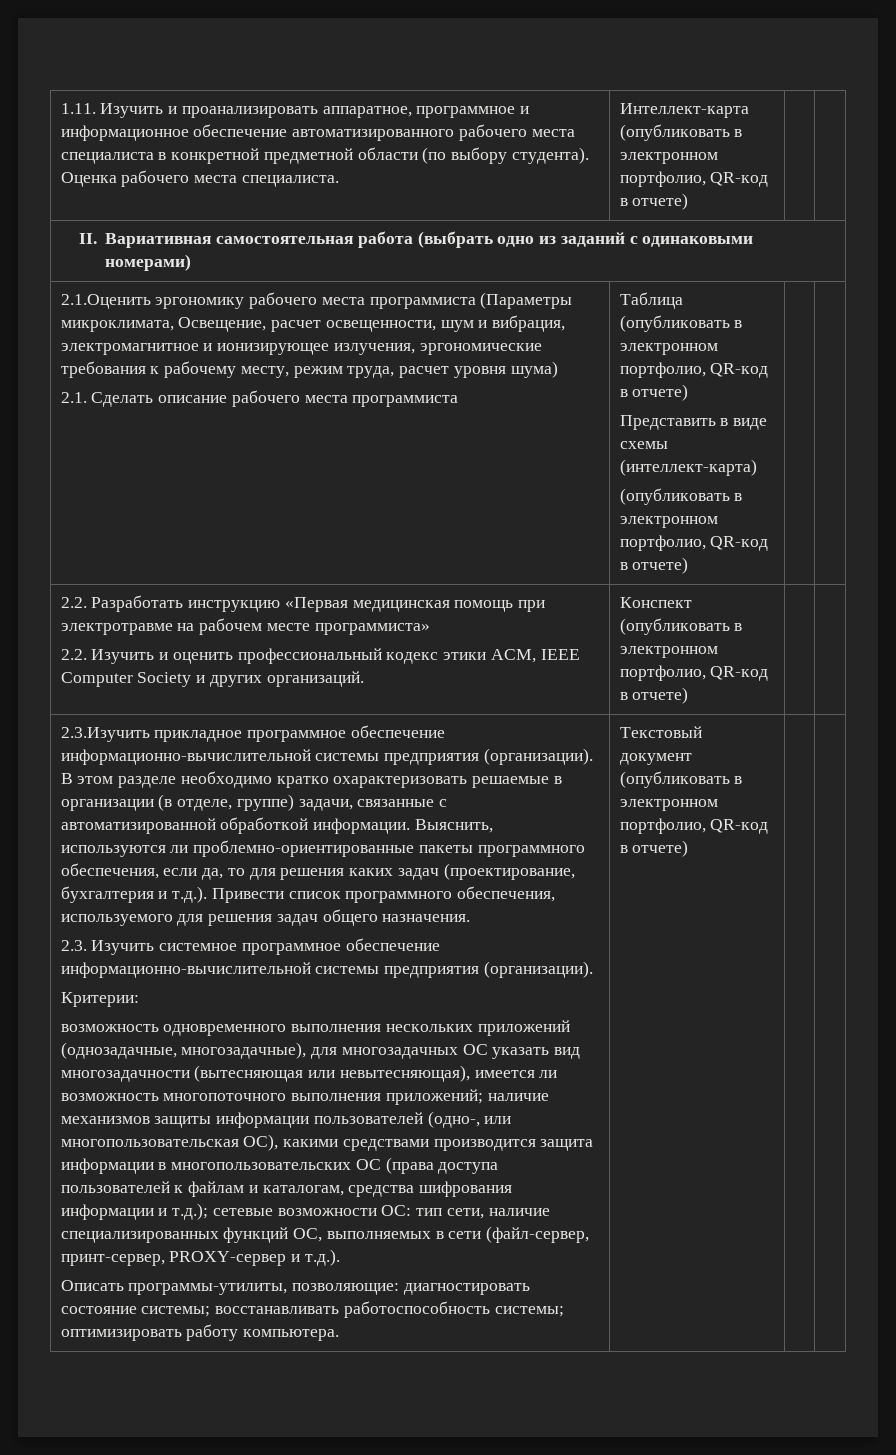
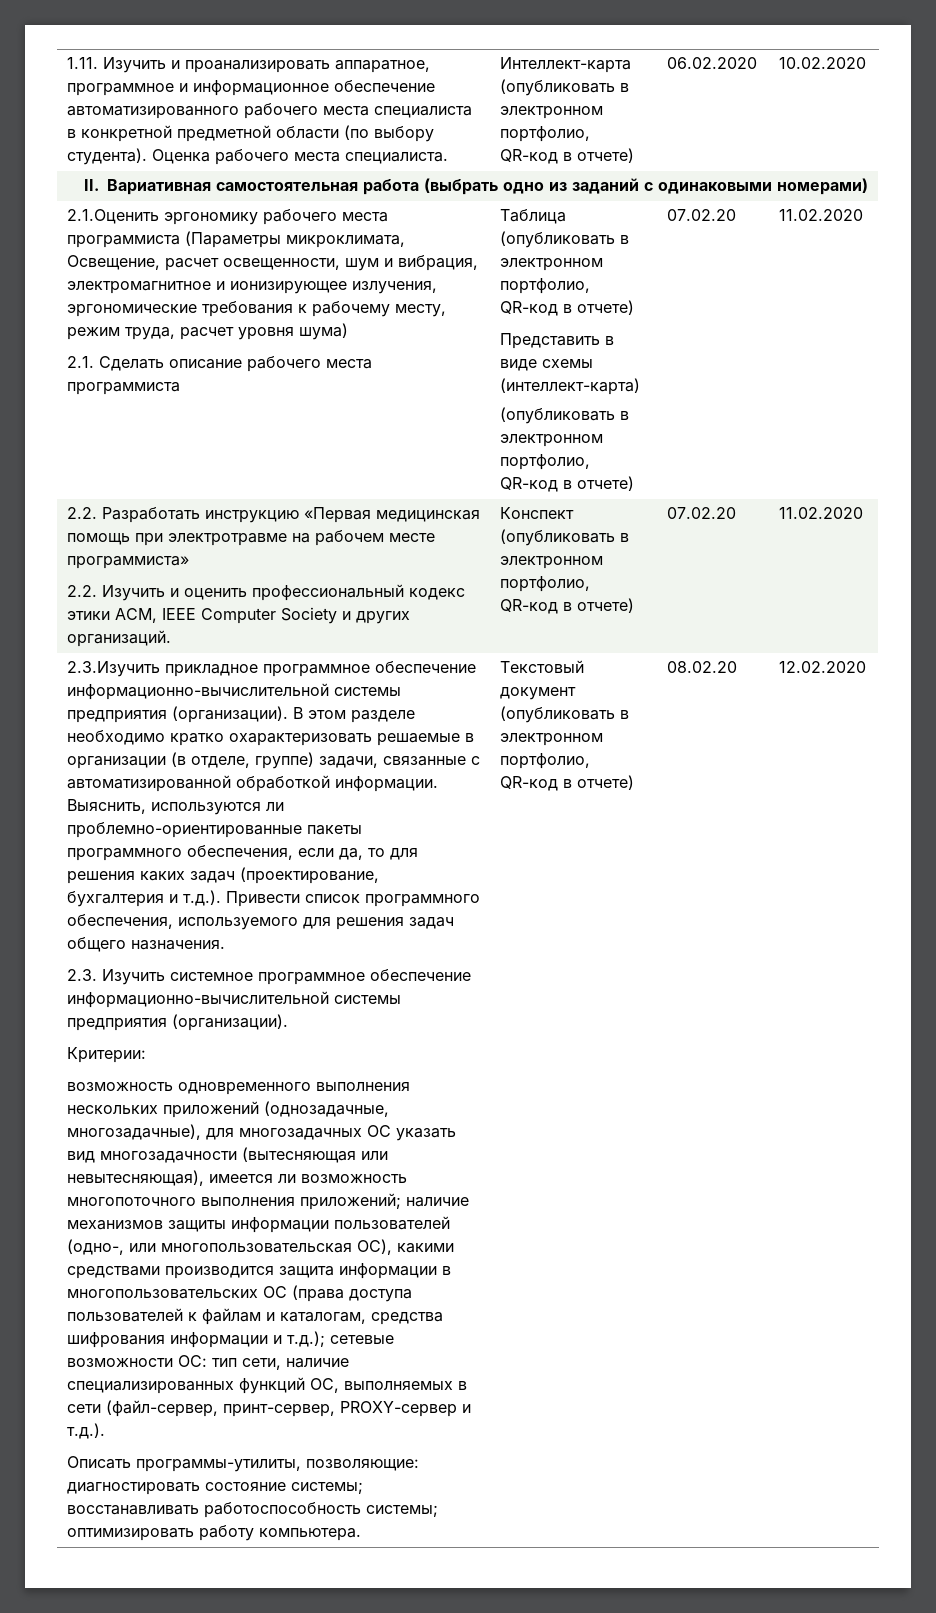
(689, 201) | -> [667,57,758,69] [779,57,867,69] 06.02.2020 | 10.02.2020
(689, 565) | -> [667,209,737,221] [779,209,864,221] 07.02.20 | 11.02.2020
(689, 695) | -> [667,507,737,519] [779,507,864,519] 07.02.20 | 11.02.2020
(689, 848) | -> [667,661,738,673] [779,661,867,673] 08.02.20 | 12.02.2020

